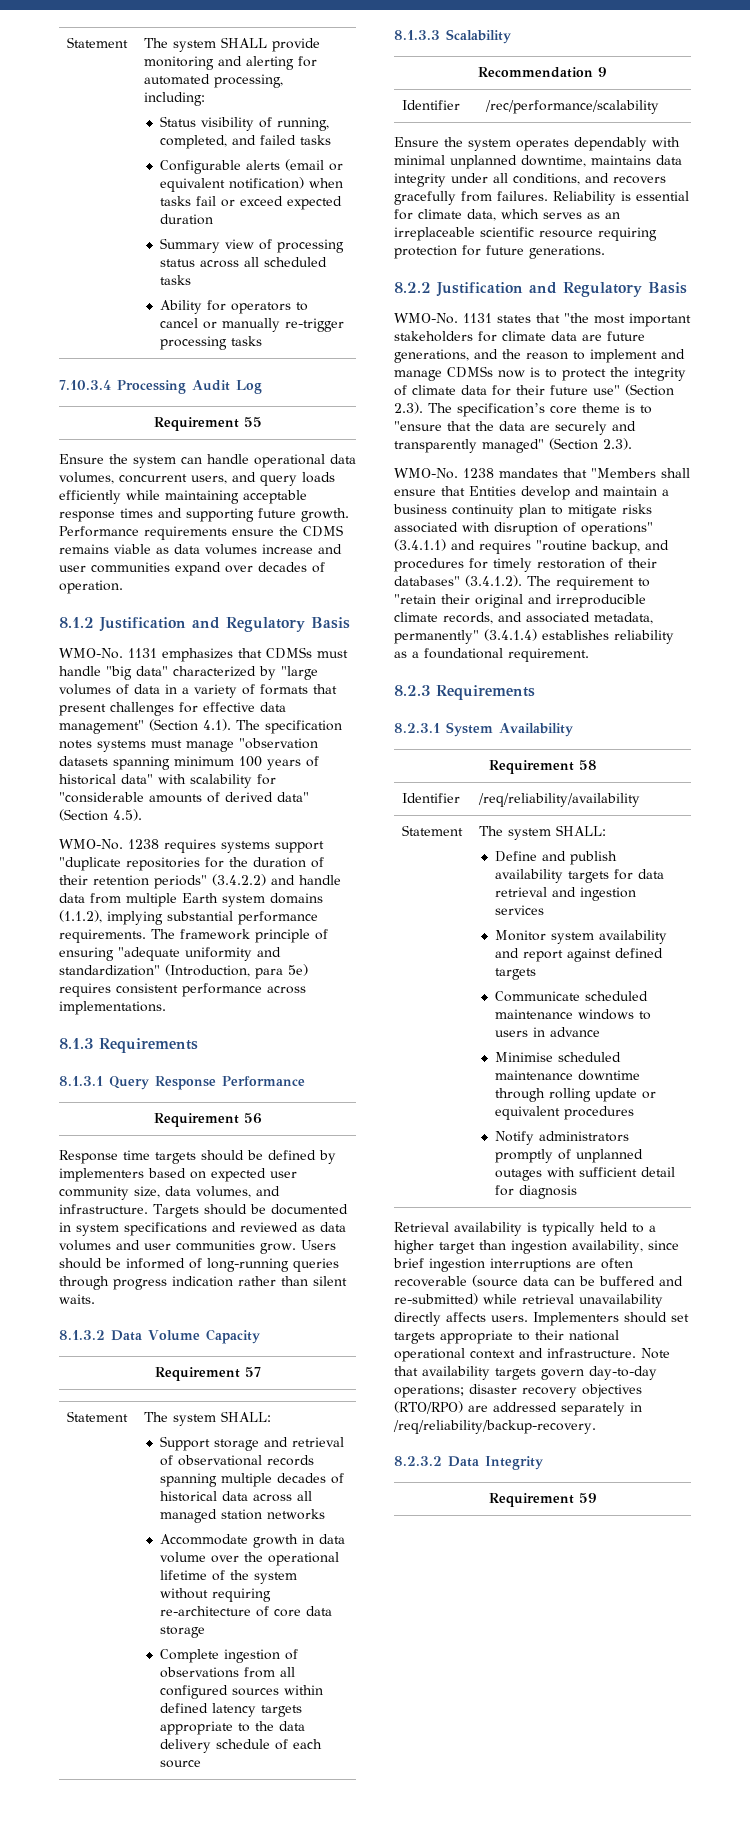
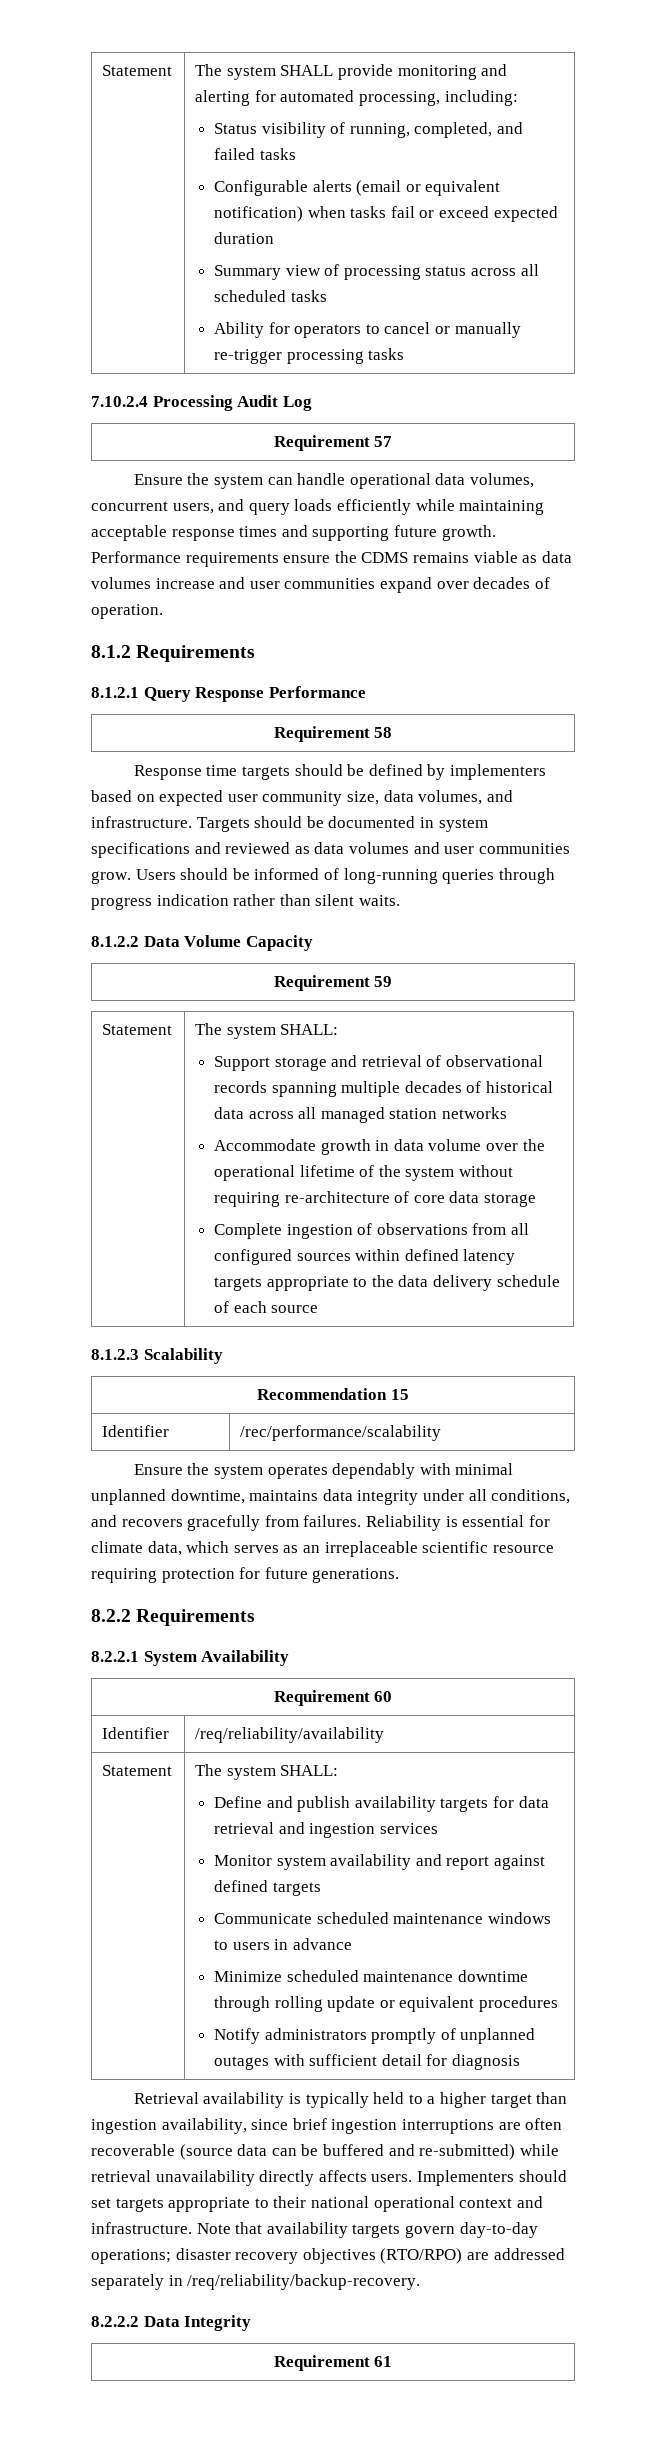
[59,380,111,390] 7.10.3.4 -> [91,396,148,407] 7.10.2.4
[243,417,262,427] 55 -> [374,436,393,447] 57
[99,617,350,632] [59,647,348,662] [59,666,318,680] [59,684,337,698] [59,702,286,716] [59,719,342,734] [59,738,318,752] [59,756,319,770] [59,774,276,788] [59,792,309,803] [59,809,142,821] [59,839,324,853] [59,857,324,871] [59,874,341,889] [59,893,323,907] [59,910,318,925] [59,929,328,943] [59,947,281,961] [59,964,308,979] [59,983,306,997] [59,1001,166,1015] [59,1038,198,1053] [59,1076,103,1086] Justification and Regulatory Basis // WMO-No. 1131 emphasizes that CDMSs must handle "big data" characterized by "large volumes of data in a variety of formats that present challenges for effective data management" (Section 4.1). The specification notes systems must manage "observation datasets spanning minimum 100 years of historical data" with scalability for "considerable amounts of derived data" (Section 4.5). // WMO-No. 1238 requires systems support "duplicate repositories for the duration of their retention periods" (3.4.2.2) and handle data from multiple Earth system domains (1.1.2), implying substantial performance requirements. The framework principle of ensuring "adequate uniformity and standardization" (Introduction, para 5e) requires consistent performance across implementations. // 8.1.3 Requirements // 8.1.3.1 -> [136,645,256,662] [91,687,139,698] Requirements // 8.1.2.1
[243,1113,262,1124] 56 -> [374,727,393,738] 58
[59,1330,105,1340] 8.1.3.2 -> [91,936,139,947] 8.1.2.2
[244,1367,261,1377] 57 -> [374,976,393,987] 59
[394,30,440,40] 8.1.3.3 -> [91,1349,139,1360] 8.1.2.3
[598,67,607,77] 9 -> [390,1389,409,1400] 15
[436,282,687,297] [394,313,691,327] [394,331,645,342] [394,349,685,363] [394,366,686,381] [394,384,674,396] [394,402,652,417] [394,421,636,435] [394,438,632,453] [394,468,690,479] [394,486,669,500] [393,504,652,518] [394,522,653,536] [394,539,669,554] [394,558,657,572] [394,575,650,590] [394,594,646,608] [394,612,653,624] [394,629,674,644] [394,648,589,662] [394,685,535,700] [394,723,440,733] Justification and Regulatory Basis // WMO-No. 1131 states that "the most important stakeholders for climate data are future generations, and the reason to implement and manage CDMSs now is to protect the integrity of climate data for their future use" (Section 2.3). The specification’s core theme is to "ensure that the data are securely and transparently managed" (Section 2.3). // WMO-No. 1238 mandates that "Members shall ensure that Entities develop and maintain a business continuity plan to mitigate risks associated with disruption of operations" (3.4.1.1) and requires "routine backup, and procedures for timely restoration of their databases" (3.4.1.2). The requirement to "retain their original and irreproducible climate records, and associated metadata, permanently" (3.4.1.4) establishes reliability as a foundational requirement. // 8.2.3 Requirements // 8.2.3.1 -> [136,1609,256,1626] [91,1651,139,1662] Requirements // 8.2.2.1
[578,760,597,770] 58 -> [374,1691,393,1702] 60
[494,1052,553,1062] Minimise -> [213,1971,282,1982] Minimize
[394,1456,442,1466] 8.2.3.2 -> [91,2316,139,2327] 8.2.2.2
[578,1493,597,1503] 59 -> [374,2356,393,2367] 61

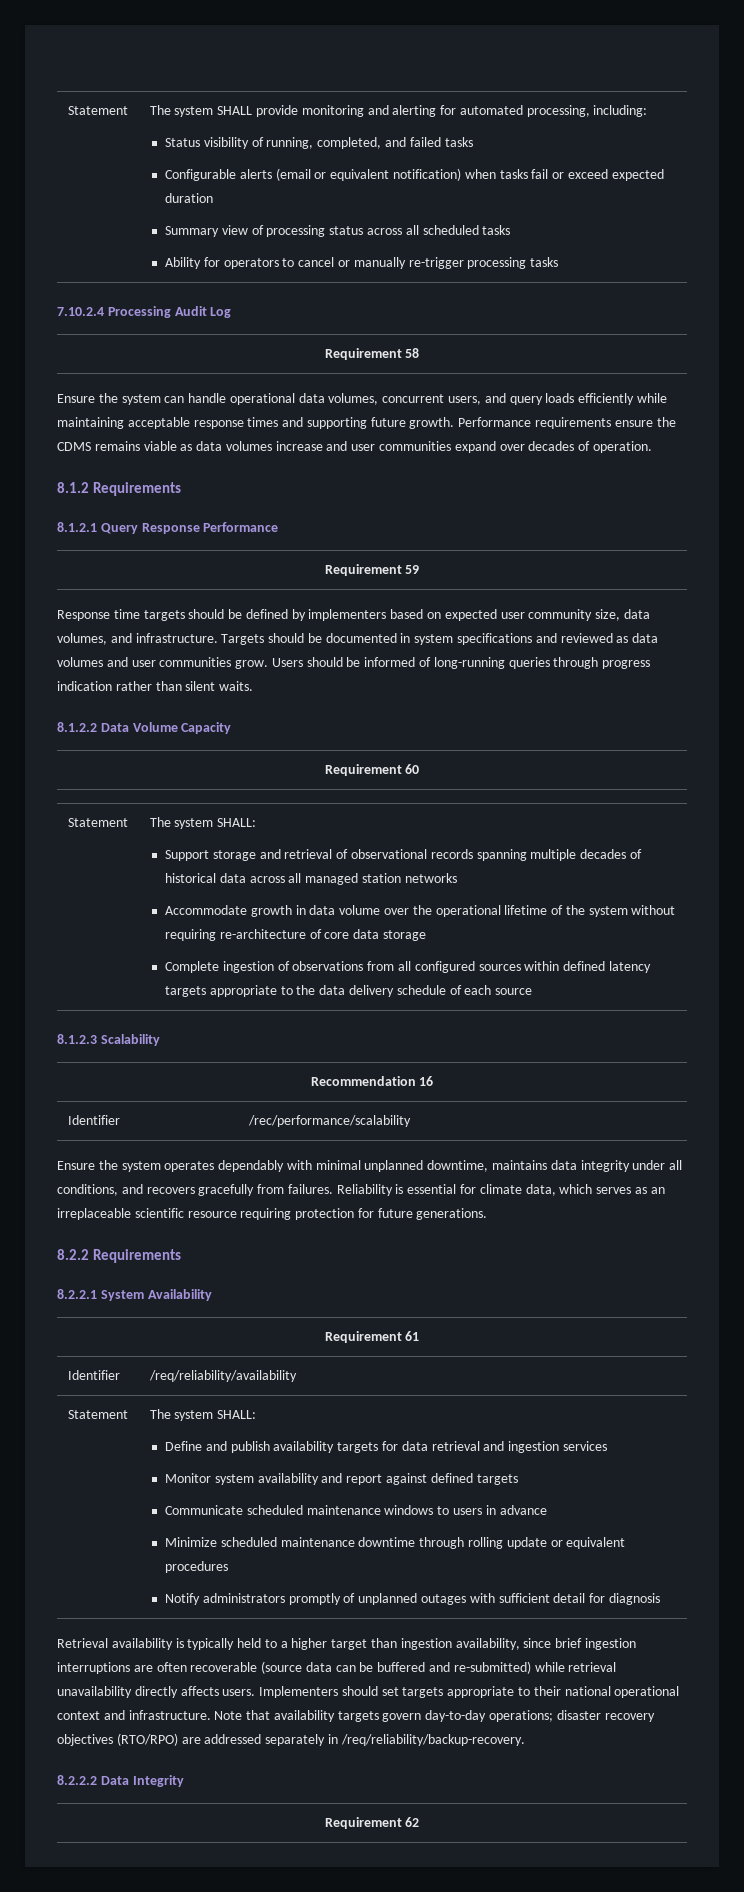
[374,436,393,447] 57 -> [405,348,420,358] 58
[374,727,393,738] 58 -> [405,565,420,574] 59
[374,976,393,987] 59 -> [405,764,420,774] 60
[390,1389,409,1400] 15 -> [419,1076,434,1086] 16
[374,1691,393,1702] 60 -> [405,1331,420,1341] 61
[374,2356,393,2367] 61 -> [405,1817,420,1827] 62

